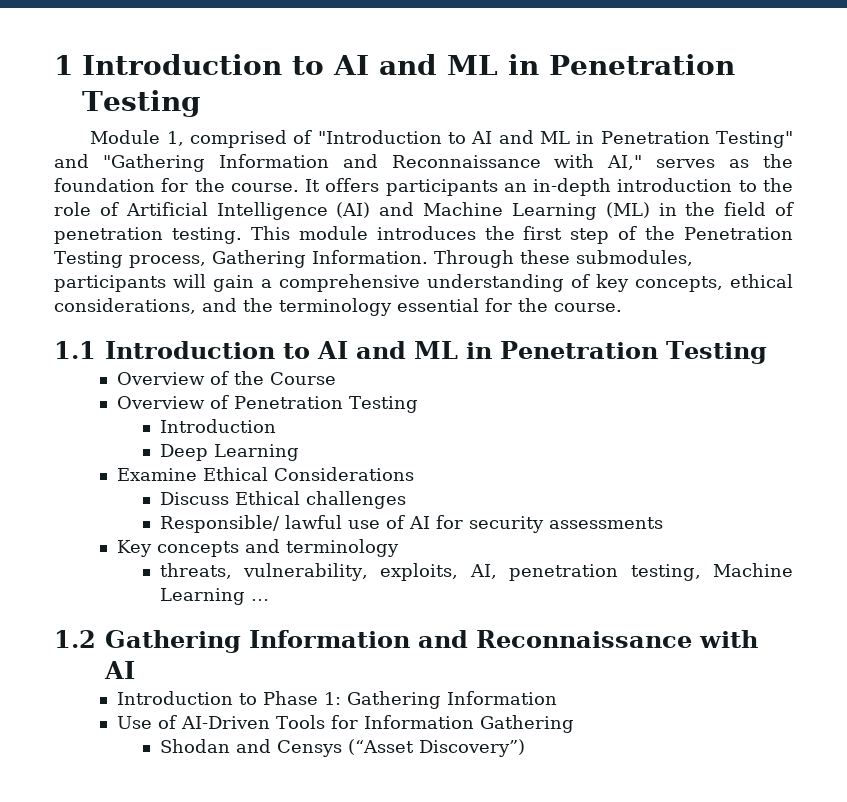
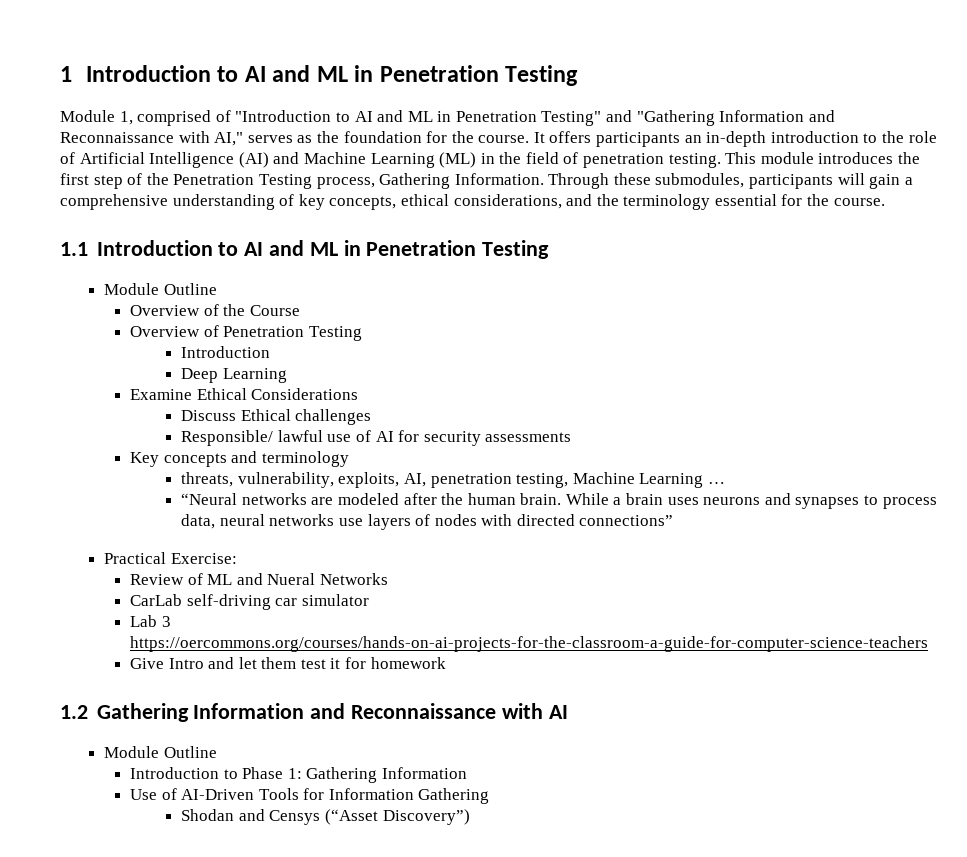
(767, 352) none -> [104,283,217,295] // Module Outline
(269, 600) none -> [181,493,937,509] [181,514,674,530] [104,552,237,564] [129,573,388,585] [129,594,369,610] [129,615,171,627] [129,636,928,652] [129,657,446,669] // “Neural networks are modeled after the human brain. While a brain uses neurons and synapses to process data, neural networks use layers of nodes with directed connections” // Practical Exercise: // Review of ML and Nueral Networks // CarLab self-driving car simulator // Lab 3 https://oercommons.org/courses/hands-on-ai-projects-for-the-classroom-a-guide-for-computer-science-teachers // Give Intro and let them test it for homework
(135, 670) none -> [104,746,217,758] // Module Outline

